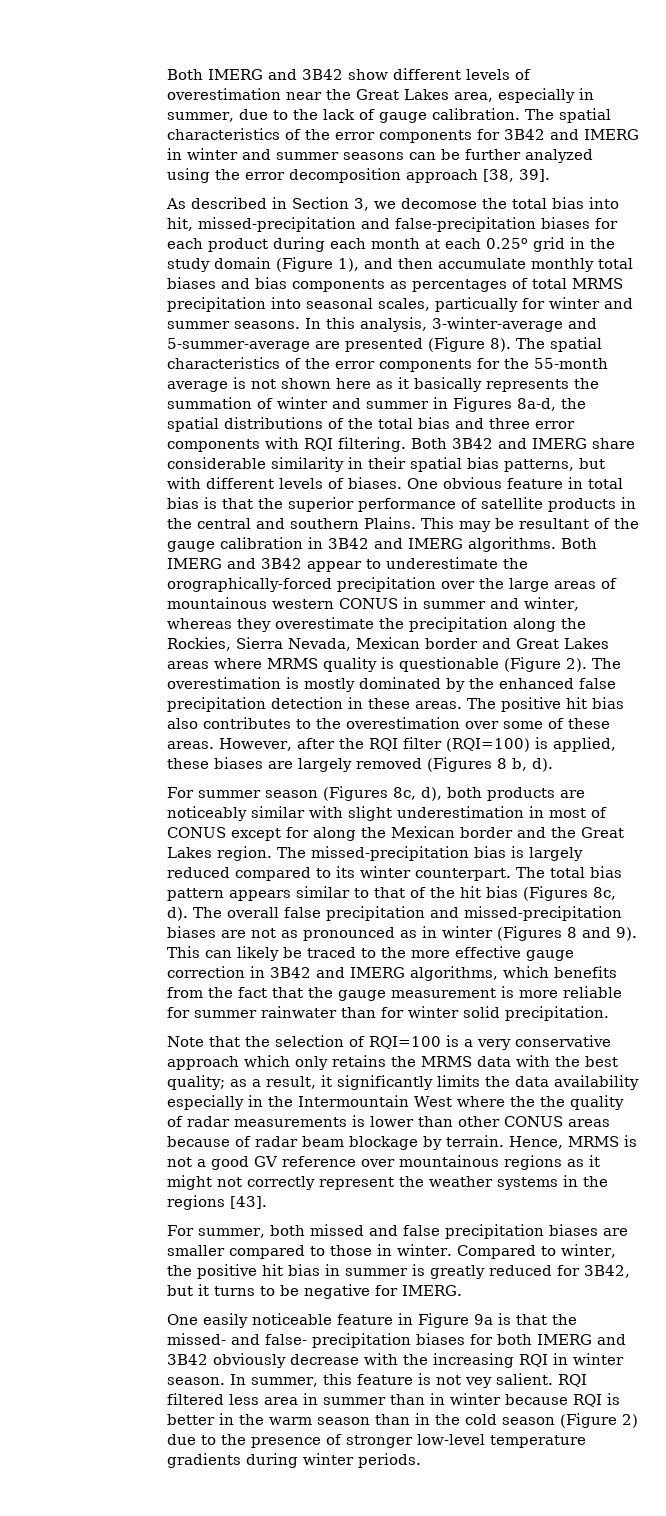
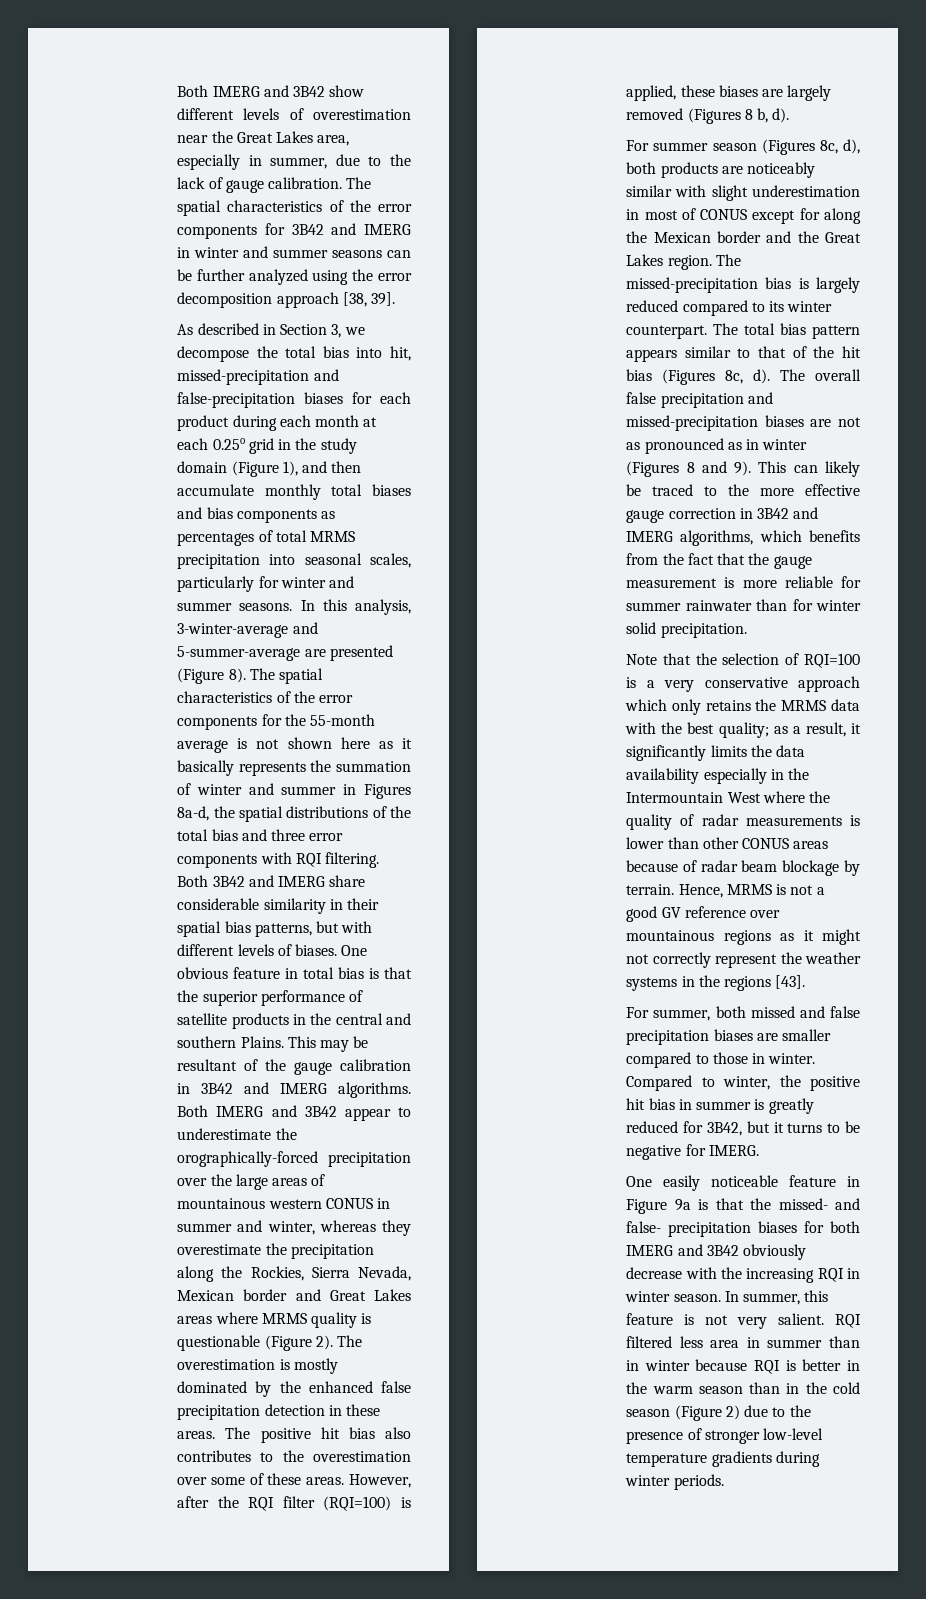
[400,198,477,209] decomose -> [177,346,250,362] decompose
[434,297,518,312] particually -> [177,576,255,592] particularly
[539,1096,565,1107] the -> (831, 797) none
[464,1377,492,1388] vey -> [737,1317,768,1329] very

